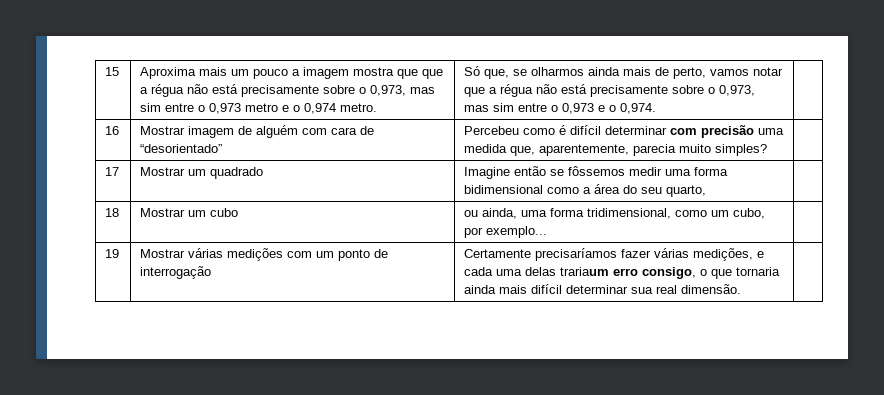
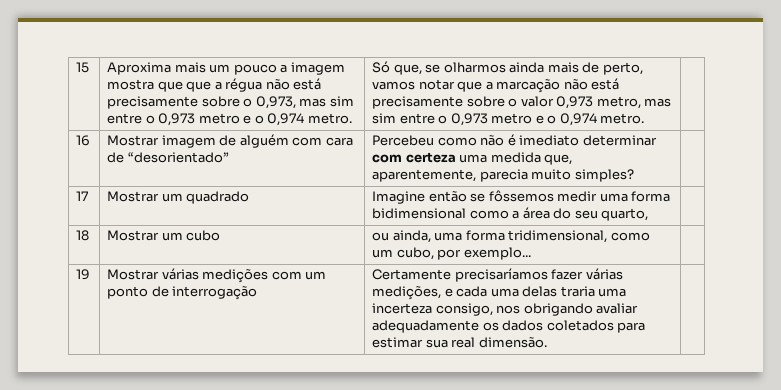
[500,84,756,97] [464,103,657,114] régua não está precisamente sobre o 0,973, mas sim entre o 0,973 e o 0,974. -> [496,78,620,93] [372,96,672,109] [372,113,645,126] marcação não está precisamente sobre o valor 0,973 metro, mas sim entre o 0,973 metro e o 0,974 metro.
[559,125,602,135] é difícil -> [480,134,580,146] não é imediato
[701,125,755,138] precisão -> [405,152,456,163] certeza
[560,267,781,279] [464,284,629,294] trariaum erro consigo, o que tornaria ainda mais difícil determinar -> [560,286,627,297] [372,303,639,316] [372,320,646,333] [372,337,424,348] traria uma incerteza consigo, nos obrigando avaliar adequadamente os dados coletados para estimar

